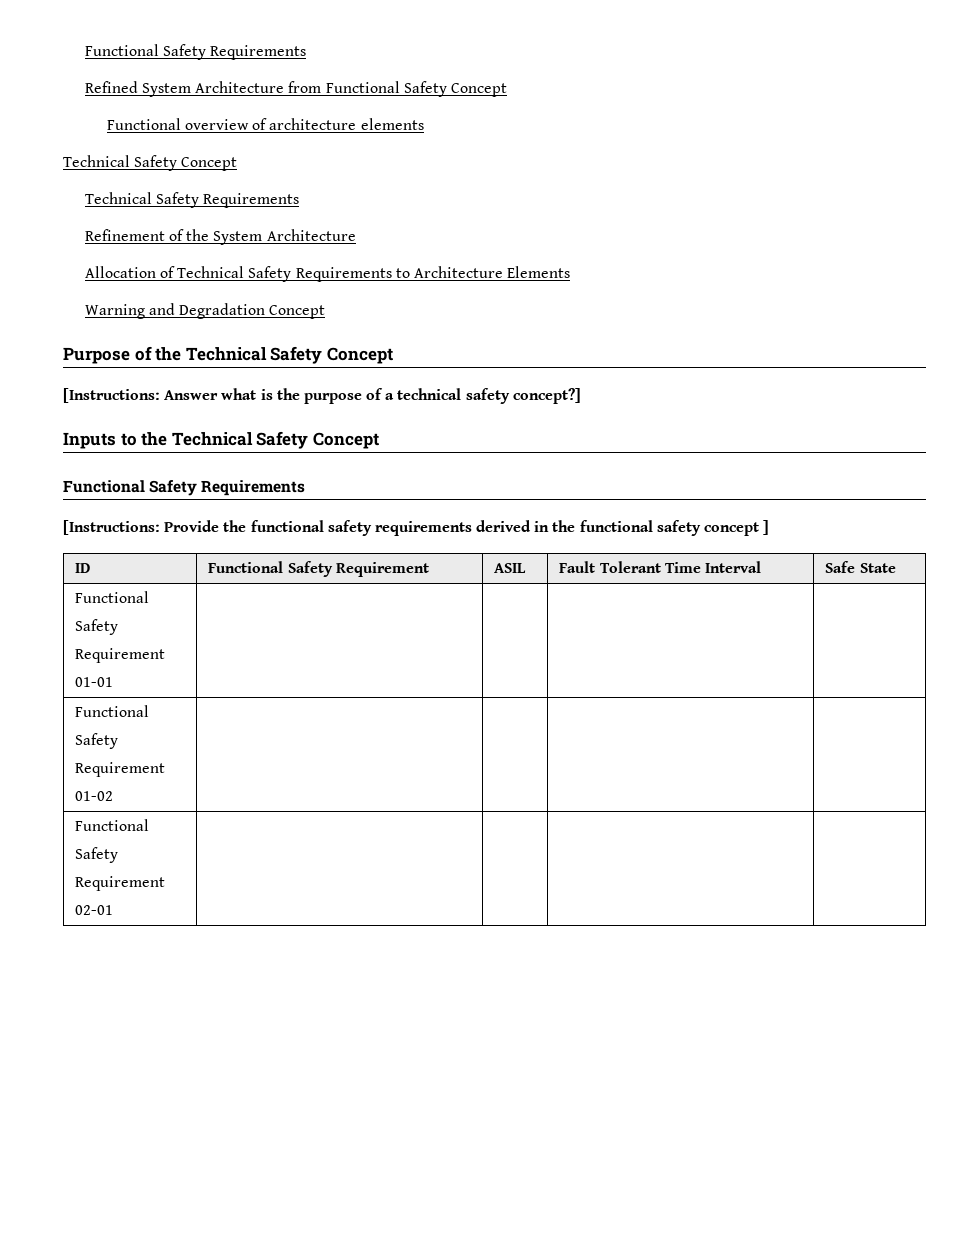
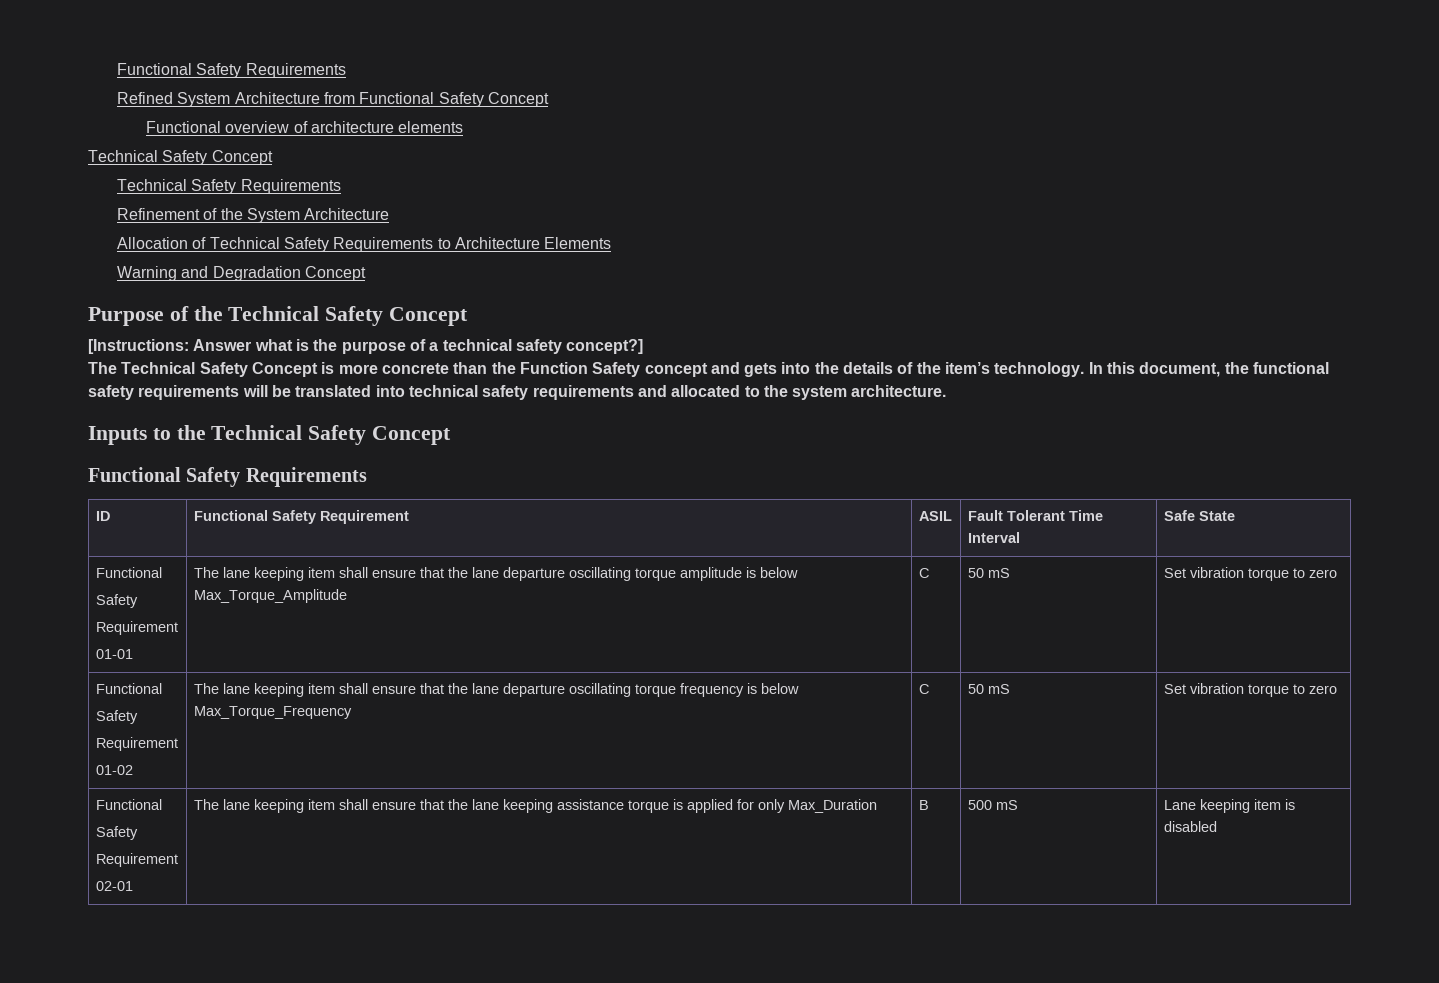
(581, 396) none -> [88,362,1330,377] [88,385,947,400] // The Technical Safety Concept is more concrete than the Function Safety concept and gets into the details of the item’s technology. In this document, the functional safety requirements will be translated into technical safety requirements and allocated to the system architecture.
[63,520,770,536] // [Instructions: Provide the functional safety requirements derived in the functional safety concept ] -> (367, 477) none
[75,705,150,717] [75,733,119,749] [75,762,166,777] [75,791,114,801] [75,819,150,831] [75,847,119,863] [75,876,166,891] [75,905,114,915] | | | // Functional // Safety // Requirement // 01-02 | | | | // Functional // Safety // Requirement // 02-01 | | | | -> [193,567,798,581] [193,589,347,603] [918,568,929,578] [967,568,1010,578] [1163,567,1337,581] [95,683,162,694] [95,710,138,724] [95,737,178,751] [95,765,133,775] [193,683,799,697] [193,706,352,719] [918,684,929,694] [967,684,1010,694] [1163,683,1337,697] [95,799,162,810] [95,826,138,840] [95,853,178,867] [95,881,133,891] [193,799,877,813] [918,800,929,810] [967,800,1018,810] [1163,799,1295,813] [1163,821,1217,832] The lane keeping item shall ensure that the lane departure oscillating torque amplitude is below Max_Torque_Amplitude | C | 50 mS | Set vibration torque to zero // Functional // Safety // Requirement // 01-02 | The lane keeping item shall ensure that the lane departure oscillating torque frequency is below Max_Torque_Frequency | C | 50 mS | Set vibration torque to zero // Functional // Safety // Requirement // 02-01 | The lane keeping item shall ensure that the lane keeping assistance torque is applied for only Max_Duration | B | 500 mS | Lane keeping item is disabled

